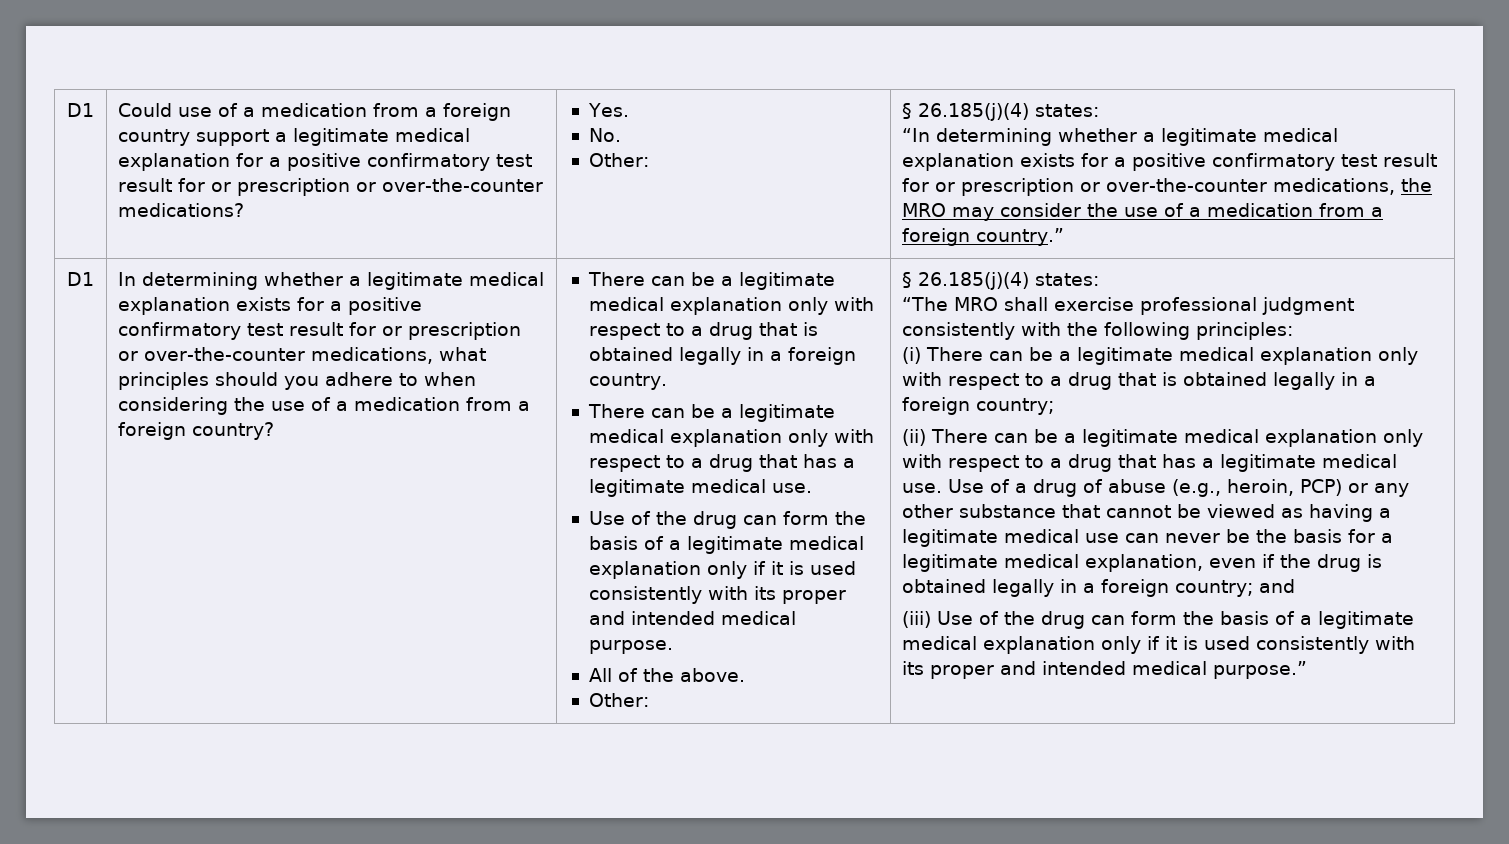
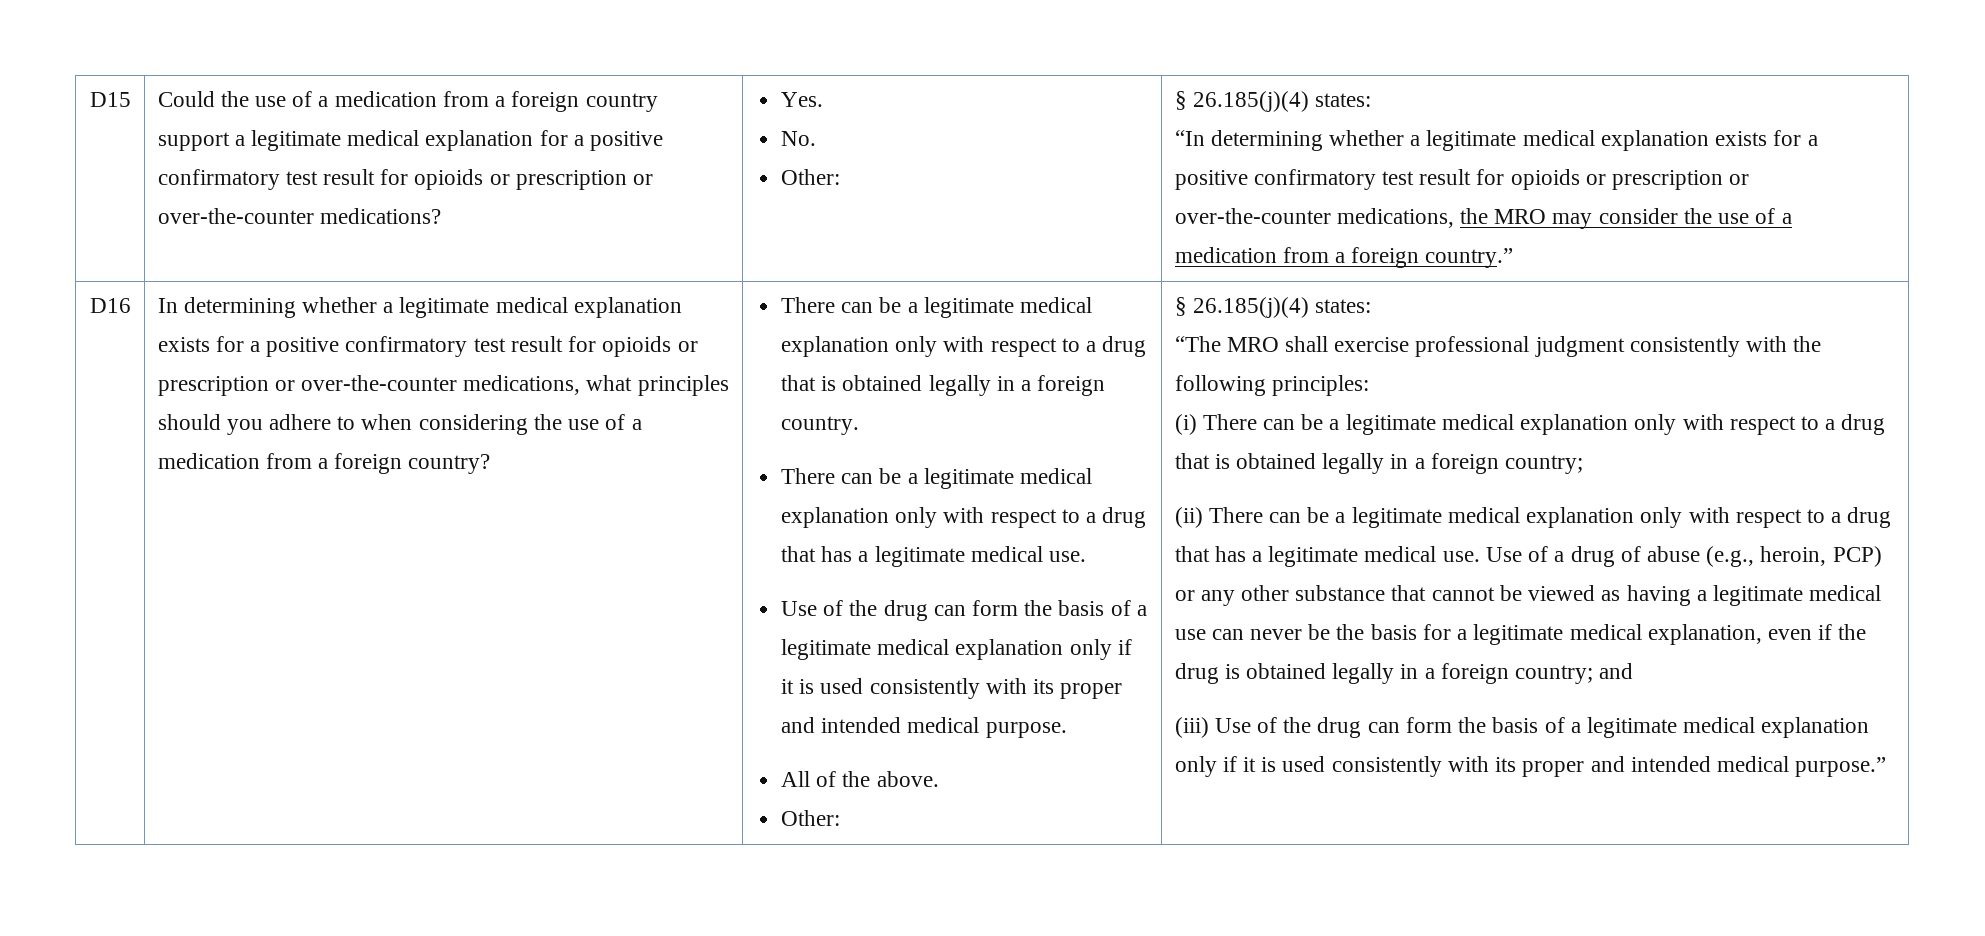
[67,103,94,117] D1 -> [89,92,131,107] D15
(173, 110) none -> [220,91,249,107] the
(206, 185) none -> [414,169,484,190] opioids
(930, 185) none -> [1510,169,1580,190] opioids
[67,272,94,286] D1 -> [89,298,131,313] D16
(377, 329) none -> [602,336,672,357] opioids

